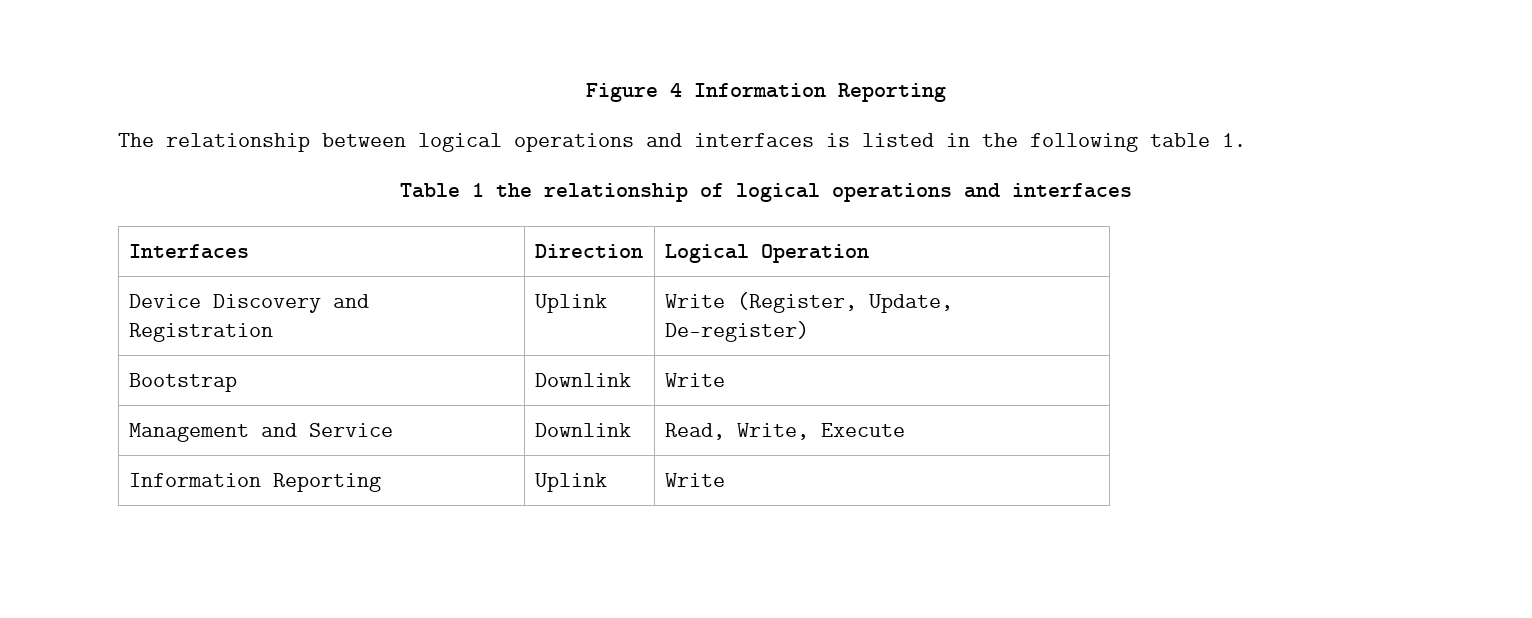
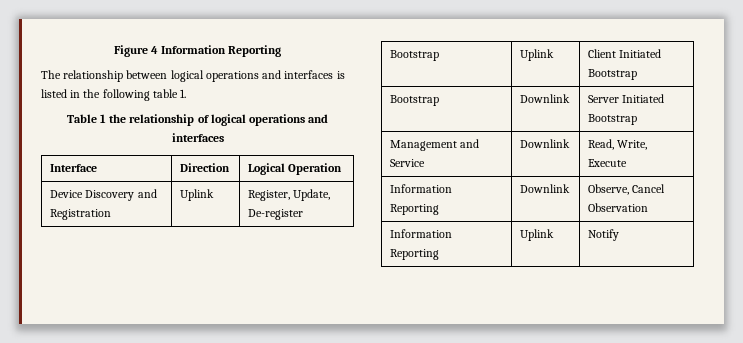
[128,244,249,259] Interfaces -> [50,164,98,172] Interface
[664,292,953,313] [664,321,809,342] Write (Register, Update, De-register) -> [248,189,331,201] [248,209,304,220] [390,50,440,61] [520,49,555,61] [588,49,662,58] [588,69,638,80] Register, Update, De-register // Bootstrap | Uplink | Client Initiated Bootstrap
[664,373,725,387] Write -> [588,94,665,103] [588,114,638,125] Server Initiated Bootstrap
(905, 430) none -> [390,184,453,193] [390,204,440,215] [520,184,571,193] [588,184,666,195] [588,203,649,212] // Information Reporting | Downlink | Observe, Cancel Observation
[664,473,725,487] Write -> [588,229,620,241] Notify

